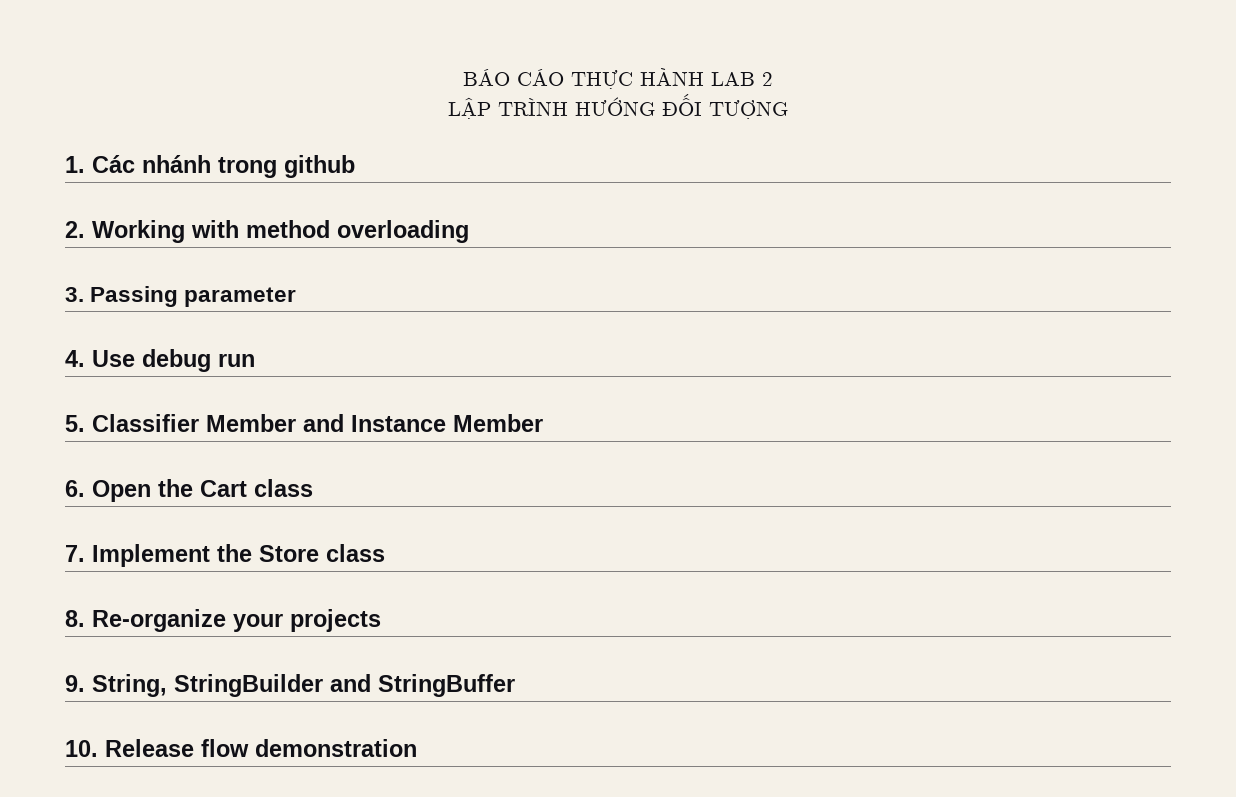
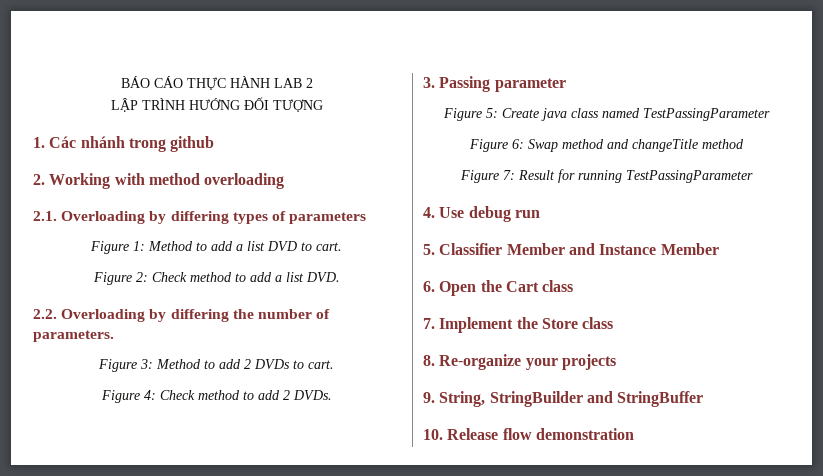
[65,286,297,307] 3. Passing parameter -> [33,211,367,224] [90,241,342,254] [92,272,340,285] [33,309,331,322] [33,330,114,342] [98,359,334,372] [100,390,332,403] [423,76,566,92] [443,108,770,121] [469,139,744,152] [460,169,753,183] 2.1. Overloading by differing types of parameters // Figure 1: Method to add a list DVD to cart. // Figure 2: Check method to add a list DVD. // 2.2. Overloading by differing the number of parameters. // Figure 3: Method to add 2 DVDs to cart. // Figure 4: Check method to add 2 DVDs. // 3. Passing parameter // Figure 5: Create java class named TestPassingParameter // Figure 6: Swap method and changeTitle method // Figure 7: Result for running TestPassingParameter

